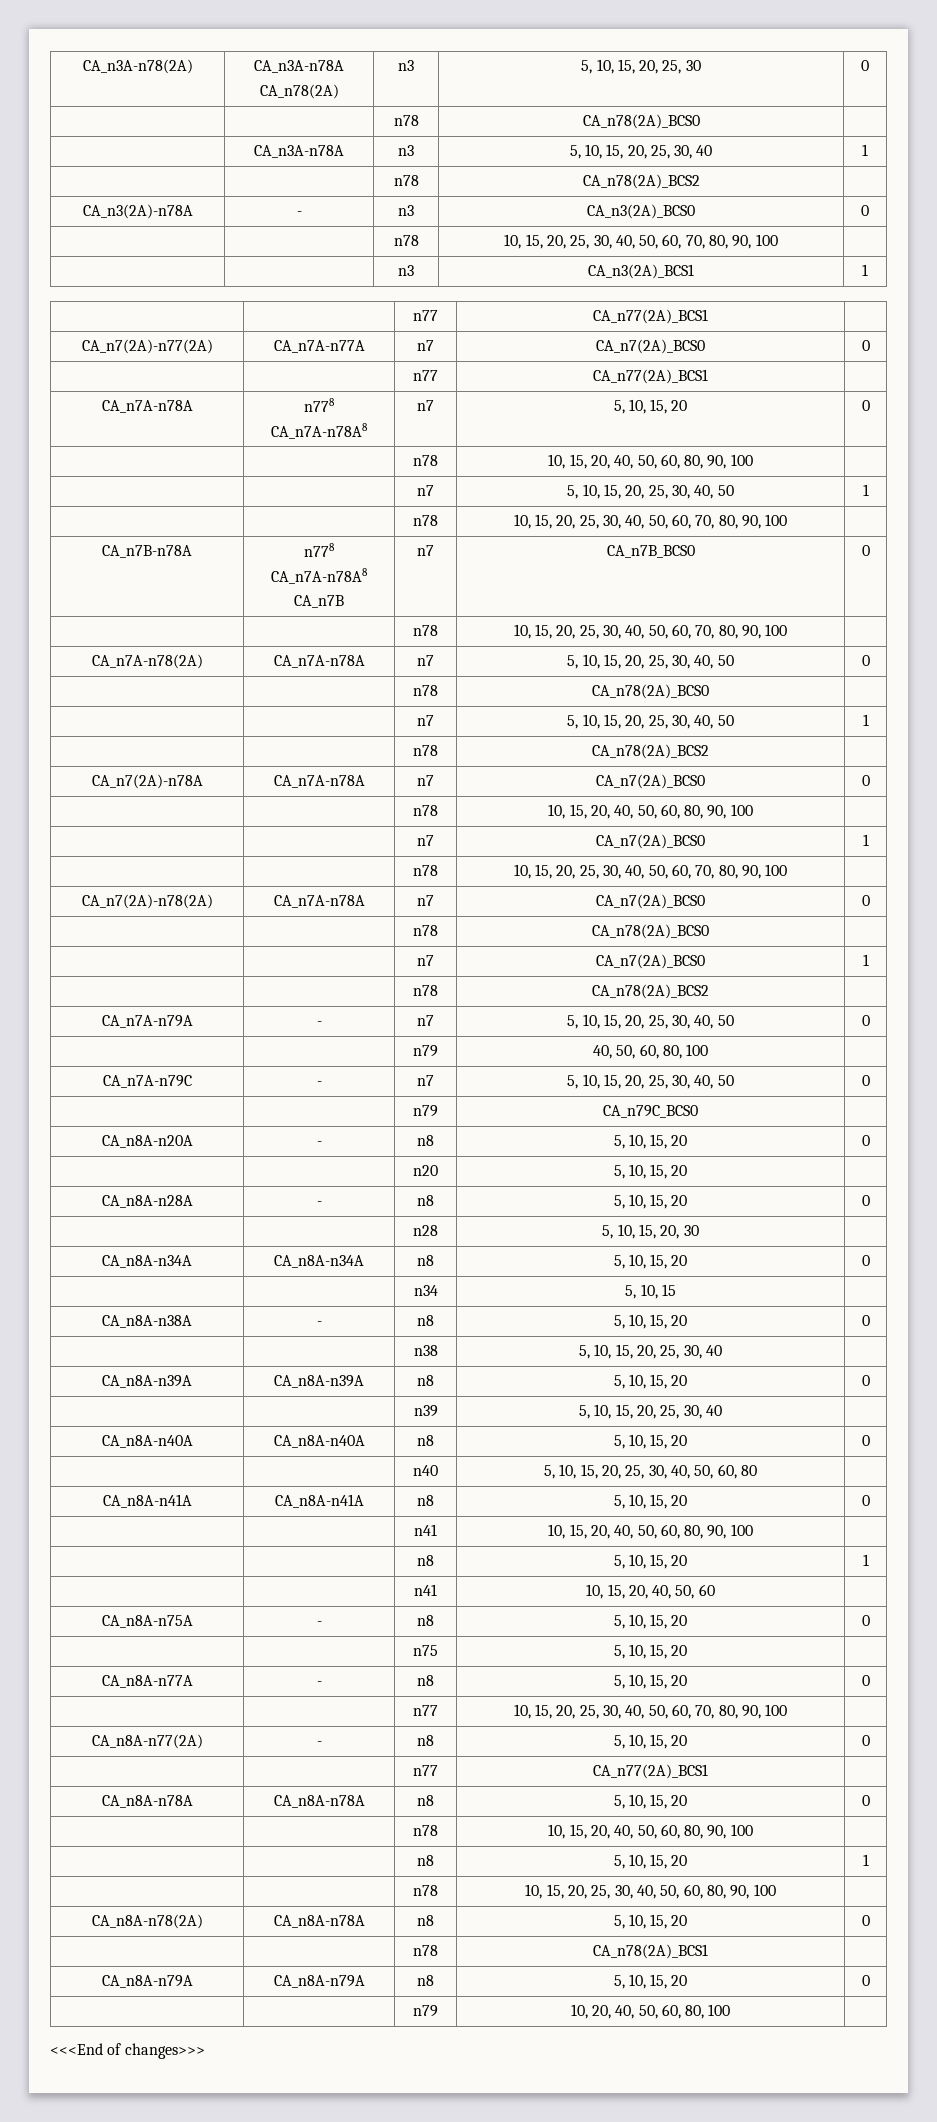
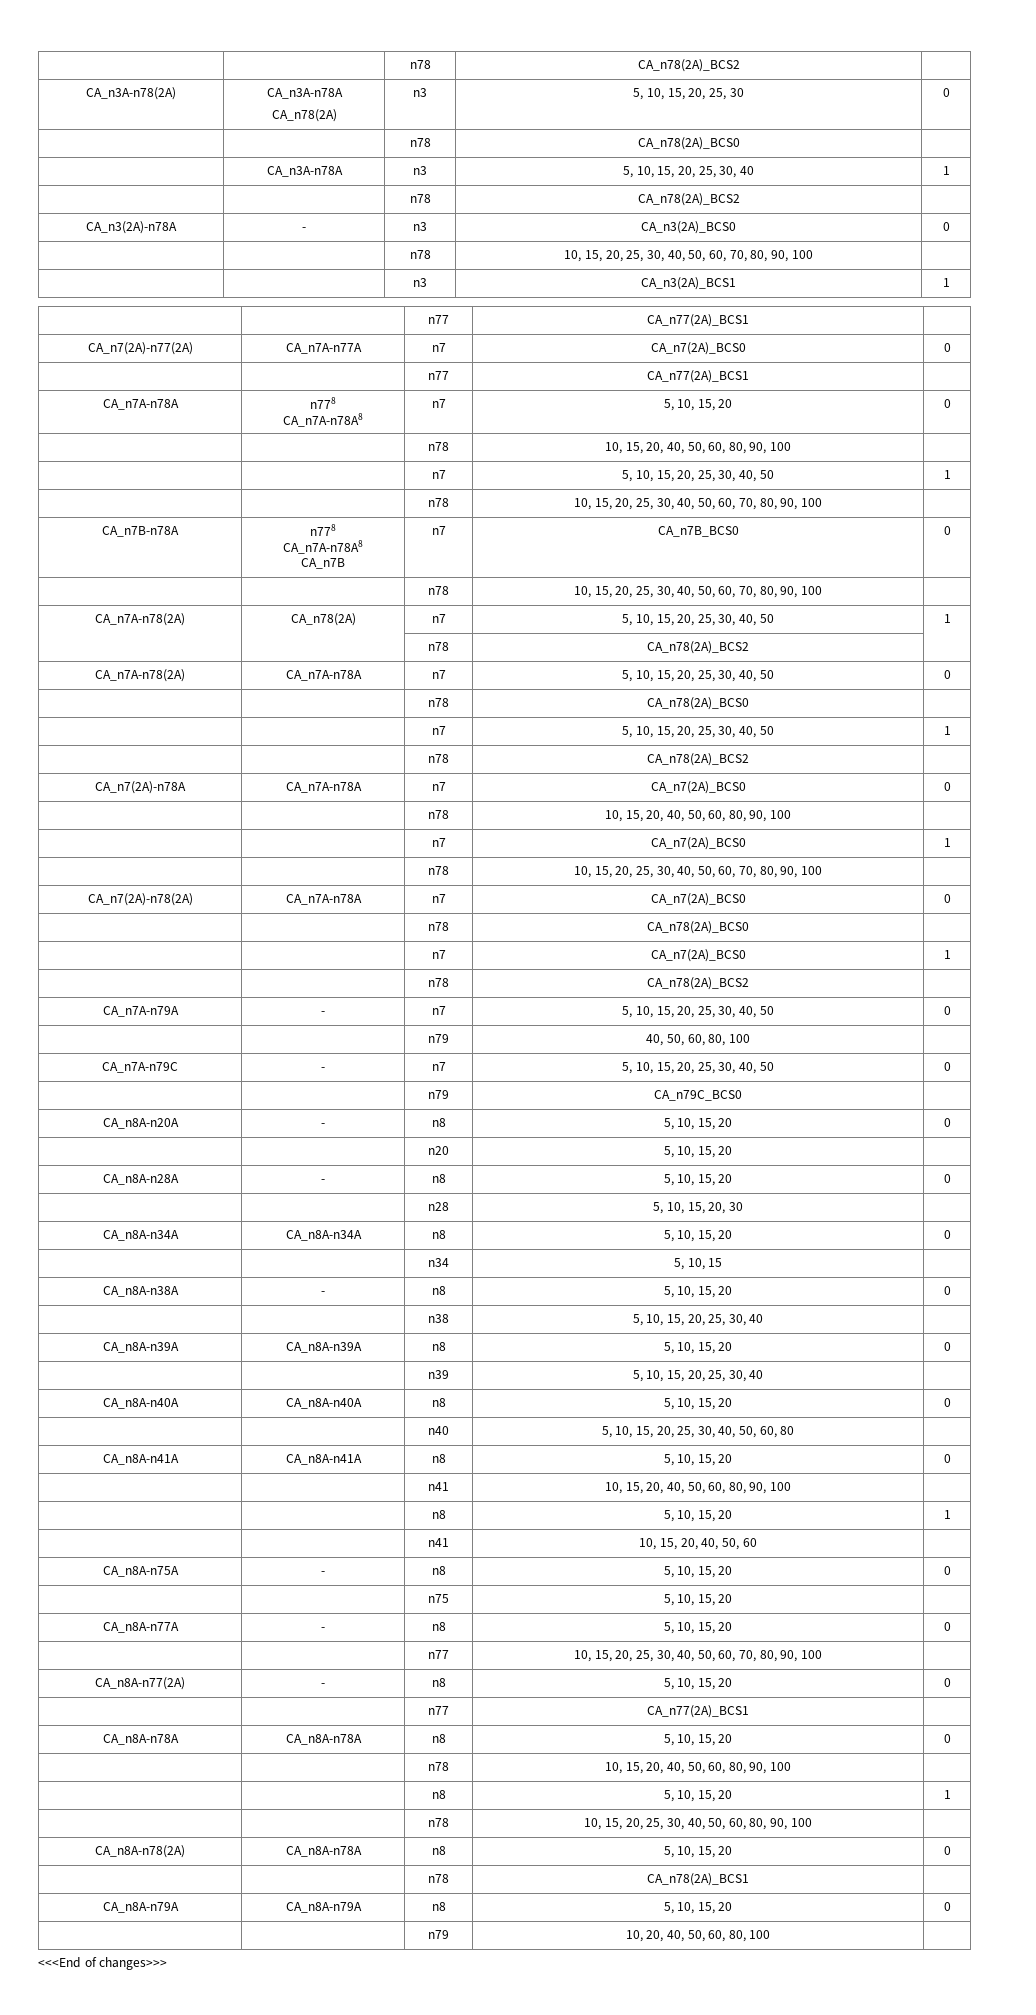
(82, 66) none -> [409,60,431,69] [637,59,740,72] | | n78 | CA_n78(2A)_BCS2 | //
(788, 630) none -> [95,613,185,626] [290,613,356,626] [431,614,446,623] [622,614,774,626] [943,614,951,623] [428,642,449,651] [647,641,749,654] // CA_n7A-n78(2A) | CA_n78(2A) | n7 | 5, 10, 15, 20, 25, 30, 40, 50 | 1 // | | n78 | CA_n78(2A)_BCS2 |

